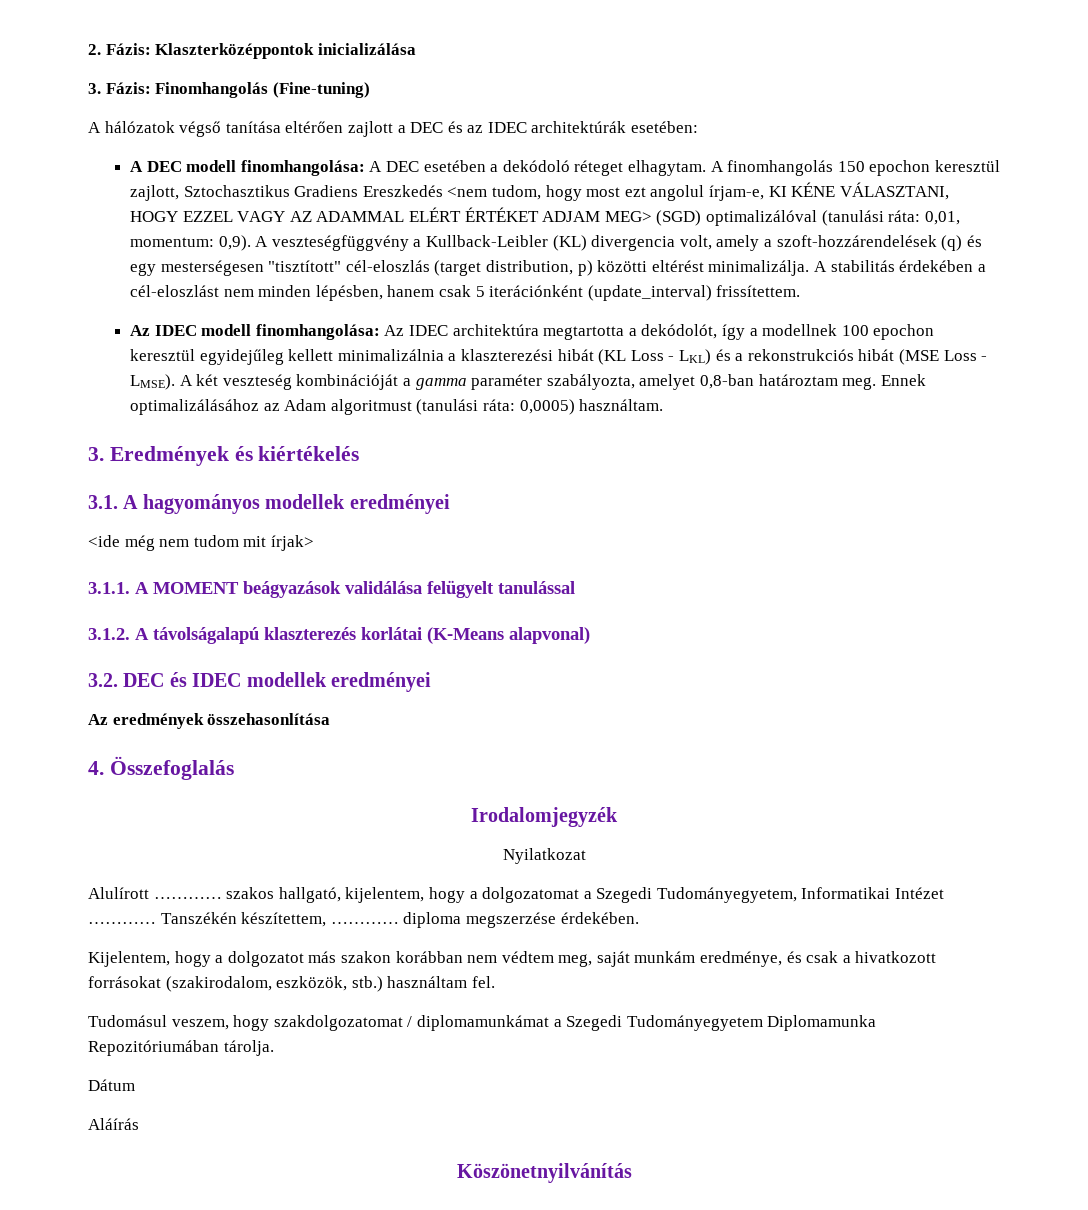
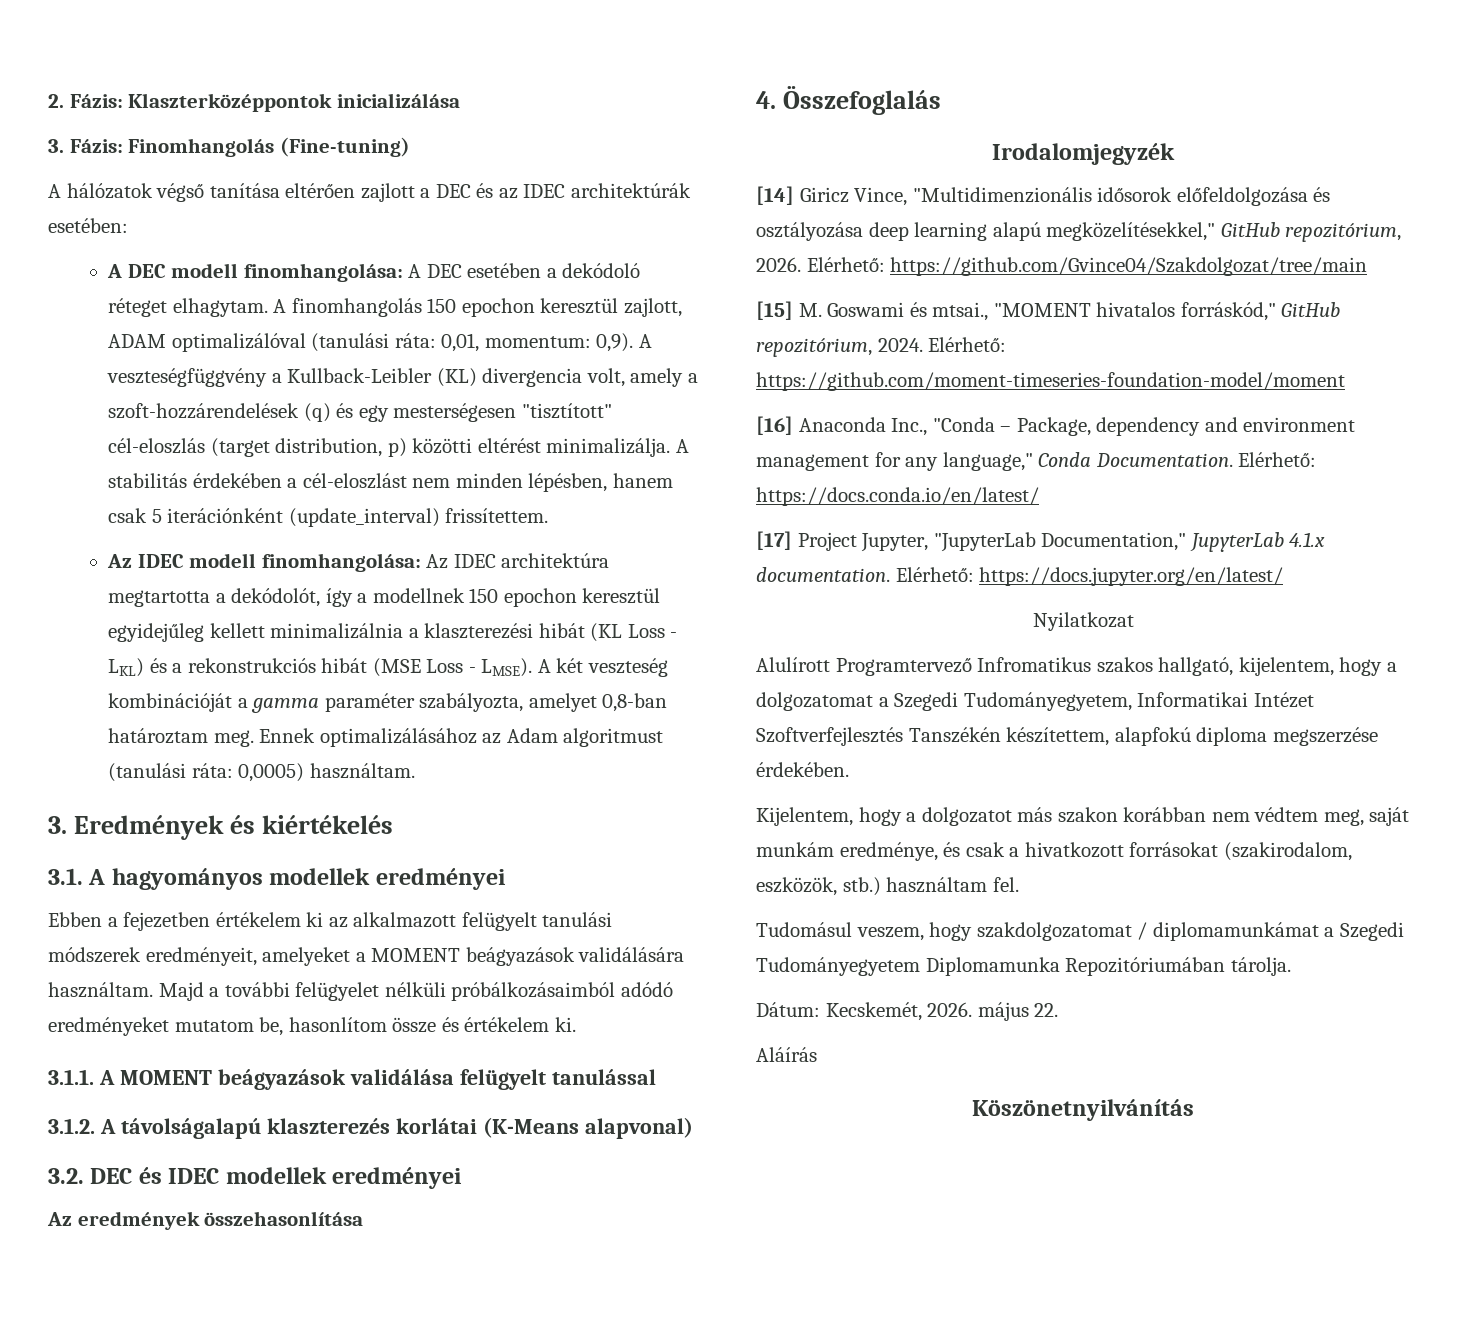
[183,182,949,201] [130,207,702,226] Sztochasztikus Gradiens Ereszkedés <nem tudom, hogy most ezt angolul írjam-e, KI KÉNE VÁLASZTANI, HOGY EZZEL VAGY AZ ADAMMAL ELÉRT ÉRTÉKET ADJAM MEG> (SGD) -> [108,334,167,348] ADAM
[841,325,869,336] 100 -> [469,588,499,603] 150
[88,535,314,551] <ide még nem tudom mit írjak> -> [48,912,613,931] [48,947,685,966] [48,982,673,1001] [48,1017,576,1036] Ebben a fejezetben értékelem ki az alkalmazott felügyelt tanulási módszerek eredményeit, amelyeket a MOMENT beágyazások validálására használtam. Majd a további felügyelet nélküli próbálkozásaimból adódó eredményeket mutatom be, hasonlítom össze és értékelem ki.
(618, 817) none -> [756,186,1331,206] [756,222,1402,242] [756,257,1368,276] [756,301,1341,321] [756,337,1007,357] [756,372,1345,391] [756,416,1356,436] [756,452,1317,471] [756,487,1039,506] [756,531,1326,552] [756,567,1284,586] // [14] Giricz Vince, "Multidimenzionális idősorok előfeldolgozása és osztályozása deep learning alapú megközelítésekkel," GitHub repozitórium, 2026. Elérhető: https://github.com/Gvince04/Szakdolgozat/tree/main // [15] M. Goswami és mtsai., "MOMENT hivatalos forráskód," GitHub repozitórium, 2024. Elérhető: https://github.com/moment-timeseries-foundation-model/moment // [16] Anaconda Inc., "Conda – Package, dependency and environment management for any language," Conda Documentation. Elérhető: https://docs.conda.io/en/latest/ // [17] Project Jupyter, "JupyterLab Documentation," JupyterLab 4.1.x documentation. Elérhető: https://docs.jupyter.org/en/latest/
[153,897,222,899] ………… -> [835,657,1092,676] Programtervező Infromatikus
[88,922,156,924] ………… -> [756,727,903,746] Szoftverfejlesztés
[330,922,399,924] ………… -> [1114,727,1191,746] alapfokú
[88,1079,135,1091] Dátum -> [756,1002,1059,1021] Dátum: Kecskemét, 2026. május 22.

